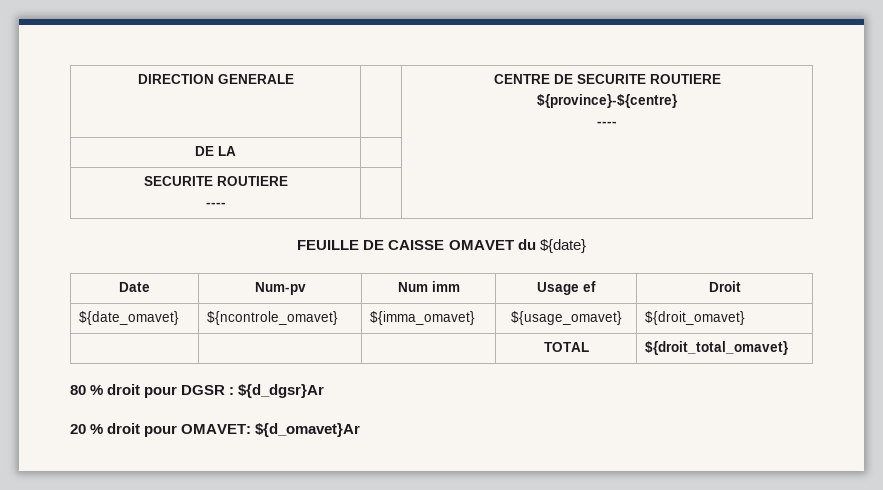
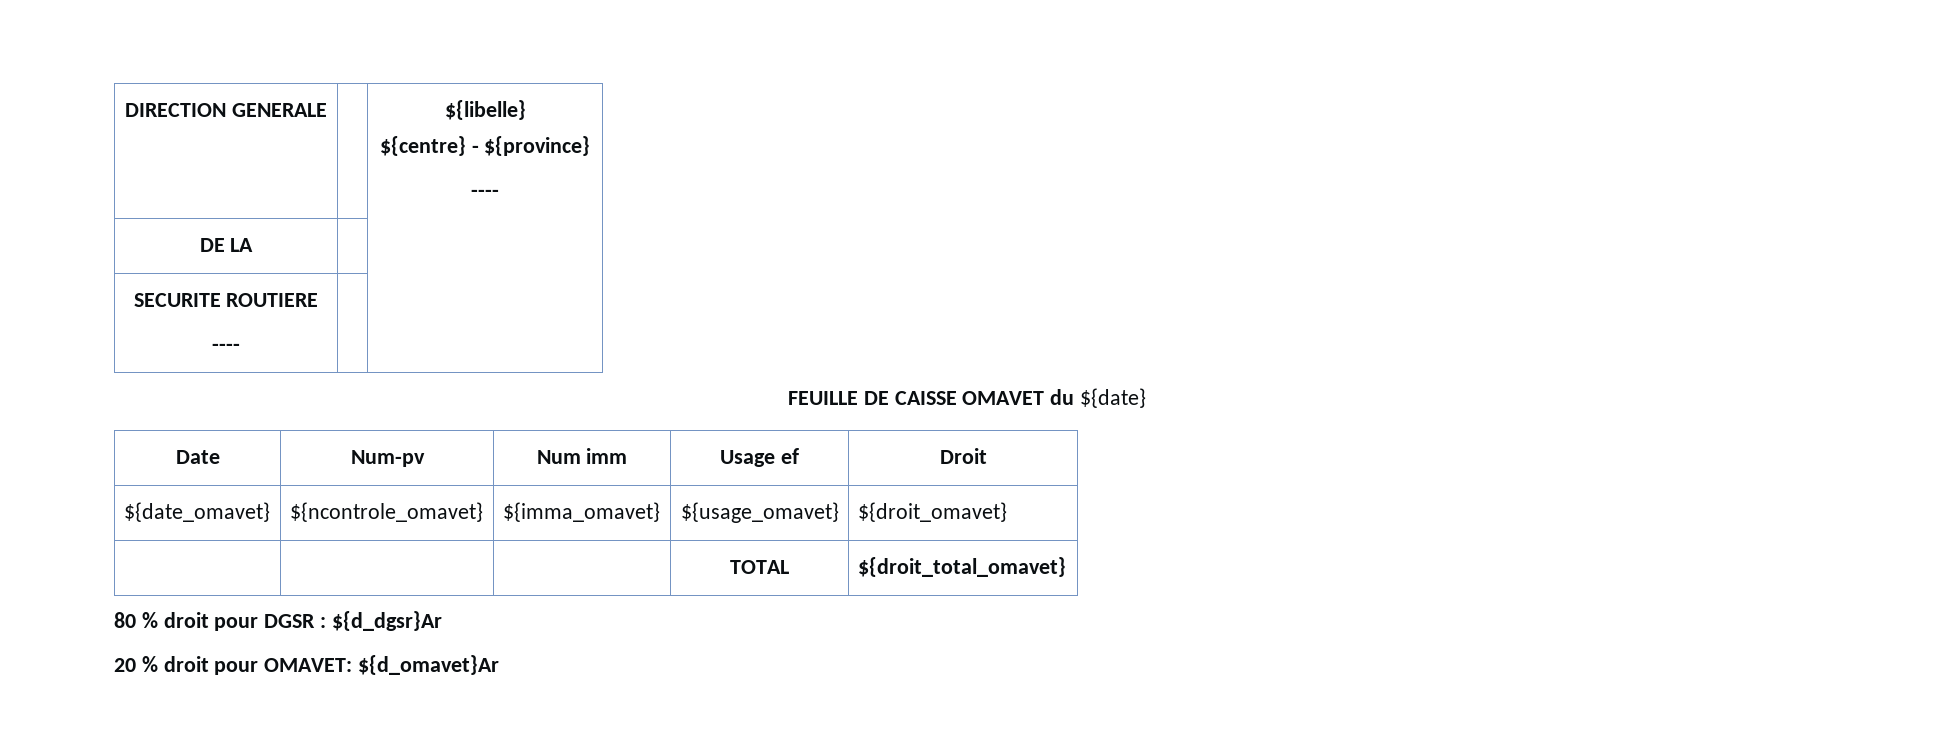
[493,74,721,84] [537,94,678,108] CENTRE DE SECURITE ROUTIERE // ${province}-${centre} -> [444,100,526,120] [379,136,591,156] ${libelle} // ${centre} - ${province}

